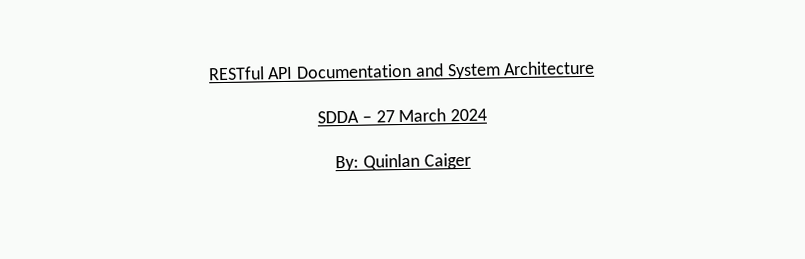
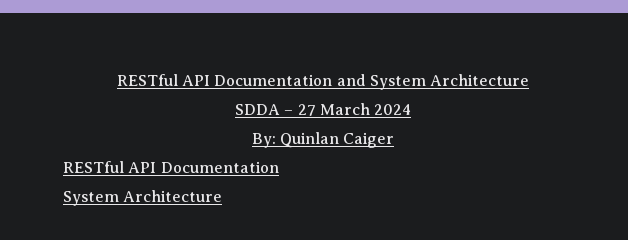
(471, 161) none -> [63,161,279,173] [63,190,223,206] // RESTful API Documentation // System Architecture

